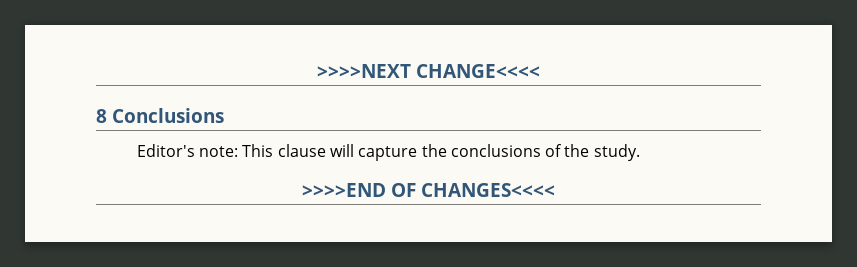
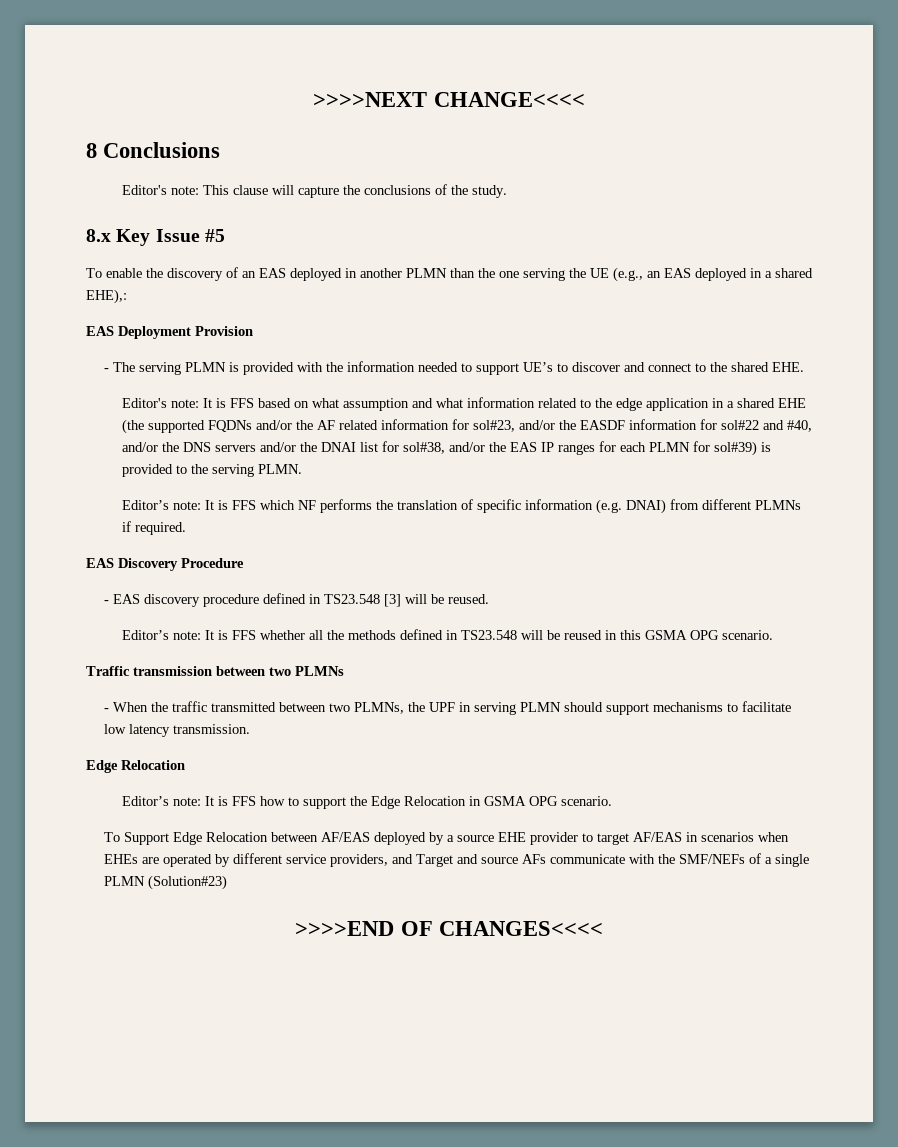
(640, 152) none -> [86,229,225,246] [86,267,813,282] [86,289,127,304] [86,326,253,339] [103,361,804,375] [121,397,806,411] [121,419,812,434] [121,441,771,456] [121,464,302,477] [121,499,801,514] [121,521,186,535] [86,558,244,571] [103,593,489,607] [121,629,773,640] [86,666,344,676] [103,701,791,715] [103,724,250,737] [86,760,185,773] [121,796,612,809] [103,832,789,845] [103,853,809,867] [103,875,227,890] // 8.x Key Issue #5 // To enable the discovery of an EAS deployed in another PLMN than the one serving the UE (e.g., an EAS deployed in a shared EHE),: // EAS Deployment Provision // - The serving PLMN is provided with the information needed to support UE’s to discover and connect to the shared EHE. // Editor's note: It is FFS based on what assumption and what information related to the edge application in a shared EHE (the supported FQDNs and/or the AF related information for sol#23, and/or the EASDF information for sol#22 and #40, and/or the DNS servers and/or the DNAI list for sol#38, and/or the EAS IP ranges for each PLMN for sol#39) is provided to the serving PLMN. // Editor’s note: It is FFS which NF performs the translation of specific information (e.g. DNAI) from different PLMNs if required. // EAS Discovery Procedure // - EAS discovery procedure defined in TS23.548 [3] will be reused. // Editor’s note: It is FFS whether all the methods defined in TS23.548 will be reused in this GSMA OPG scenario. // Traffic transmission between two PLMNs // - When the traffic transmitted between two PLMNs, the UPF in serving PLMN should support mechanisms to facilitate low latency transmission. // Edge Relocation // Editor’s note: It is FFS how to support the Edge Relocation in GSMA OPG scenario. // To Support Edge Relocation between AF/EAS deployed by a source EHE provider to target AF/EAS in scenarios when EHEs are operated by different service providers, and Target and source AFs communicate with the SMF/NEFs of a single PLMN (Solution#23)

